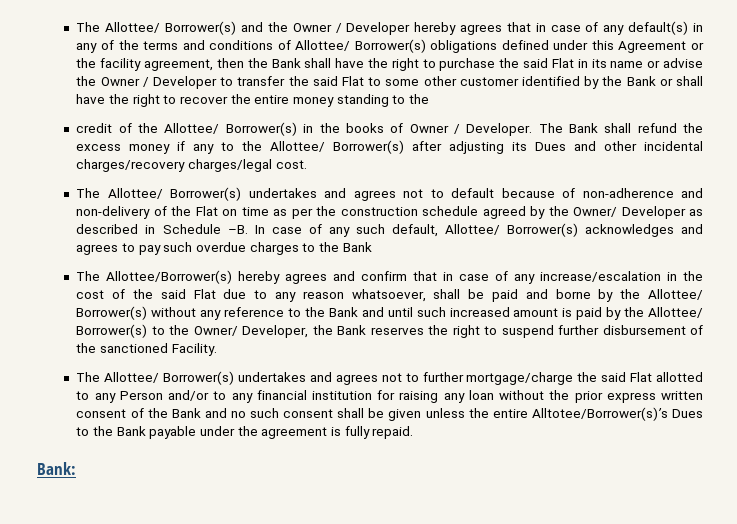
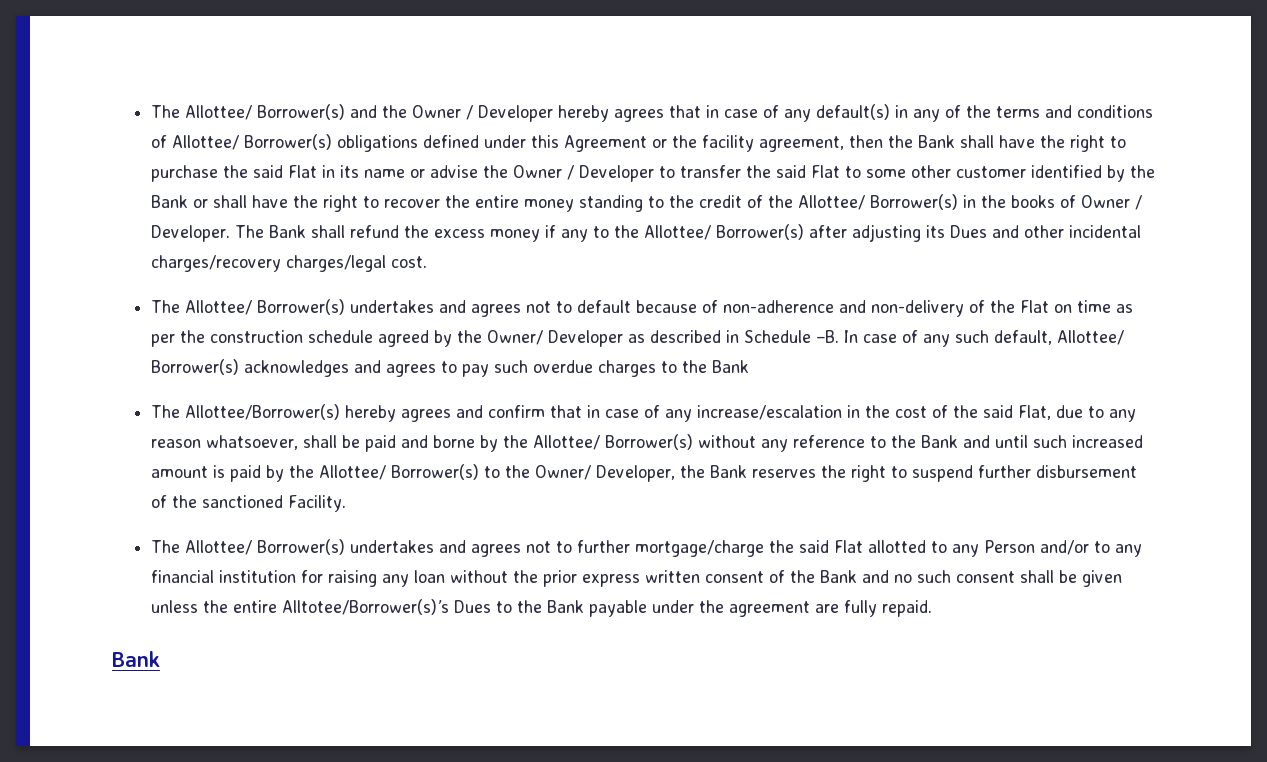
(429, 99) // -> (694, 201) none
[193,289,216,299] Flat -> [1017,405,1051,420] Flat,
[330,427,341,436] is -> [814,604,839,613] are
[37,462,76,475] Bank: -> [112,651,160,667] Bank

